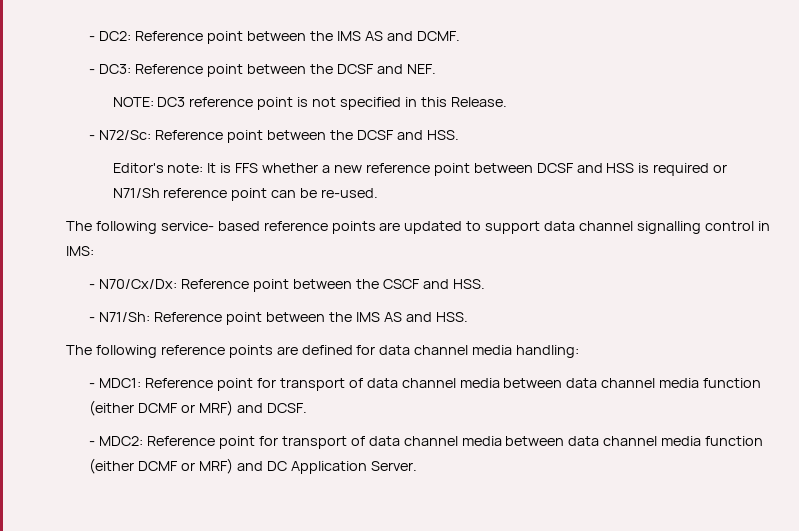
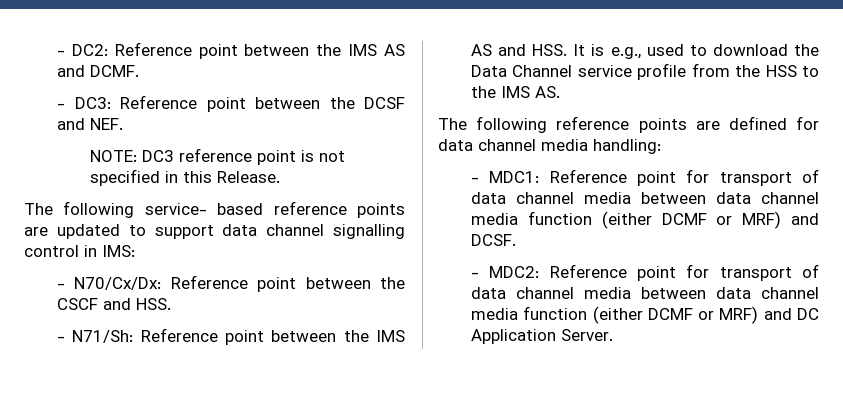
[89,130,459,143] [112,163,728,176] [112,188,379,201] // - N72/Sc: Reference point between the DCSF and HSS. // Editor's note: It is FFS whether a new reference point between DCSF and HSS is required or N71/Sh reference point can be re-used. -> (281, 177) none
(468, 317) none -> [573,44,819,59] [471,63,819,80] [471,86,561,98] It is e.g., used to download the Data Channel service profile from the HSS to the IMS AS.

